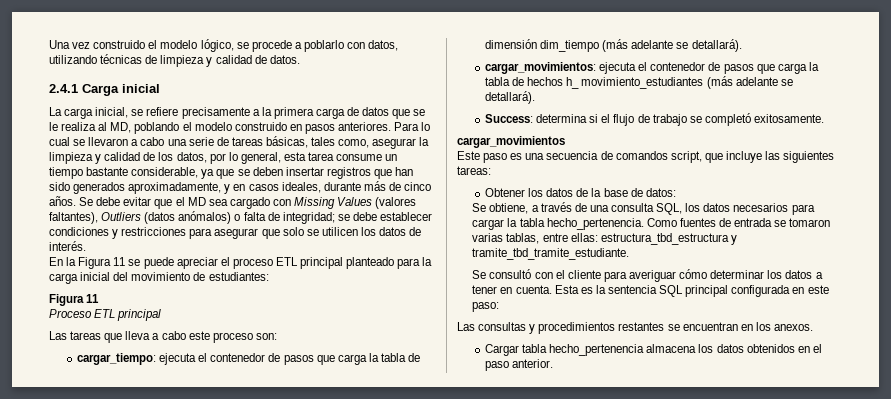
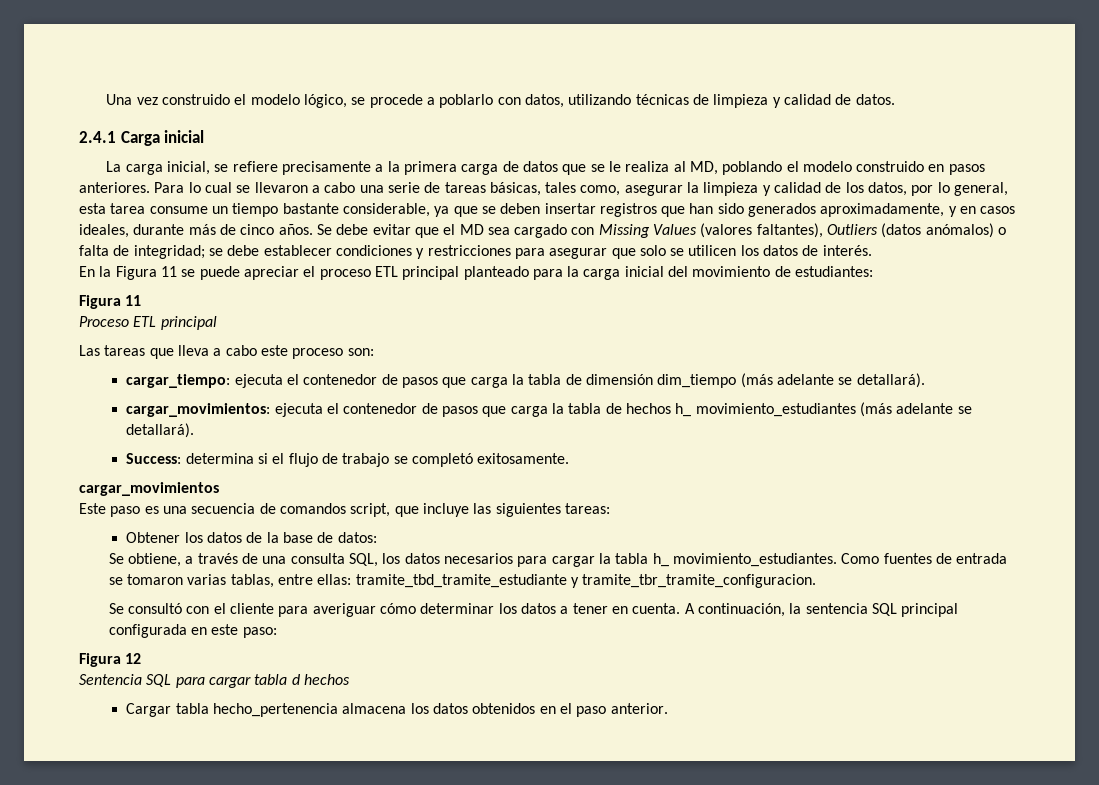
[546,218,644,230] hecho_pertenencia. -> [652,553,837,567] h_ movimiento_estudiantes.
[600,233,737,245] [472,248,630,260] estructura_tbd_estructura y tramite_tbd_tramite_estudiante. -> [355,574,817,588] tramite_tbd_tramite_estudiante y tramite_tbr_tramite_configuracion.
[554,285,593,294] Esta es -> [684,603,785,617] A continuación,
[457,322,813,334] Las consultas y procedimientos restantes se encuentran en los anexos. -> [79,653,142,667] [79,674,350,688] Figura 12 // Sentencia SQL para cargar tabla d hechos

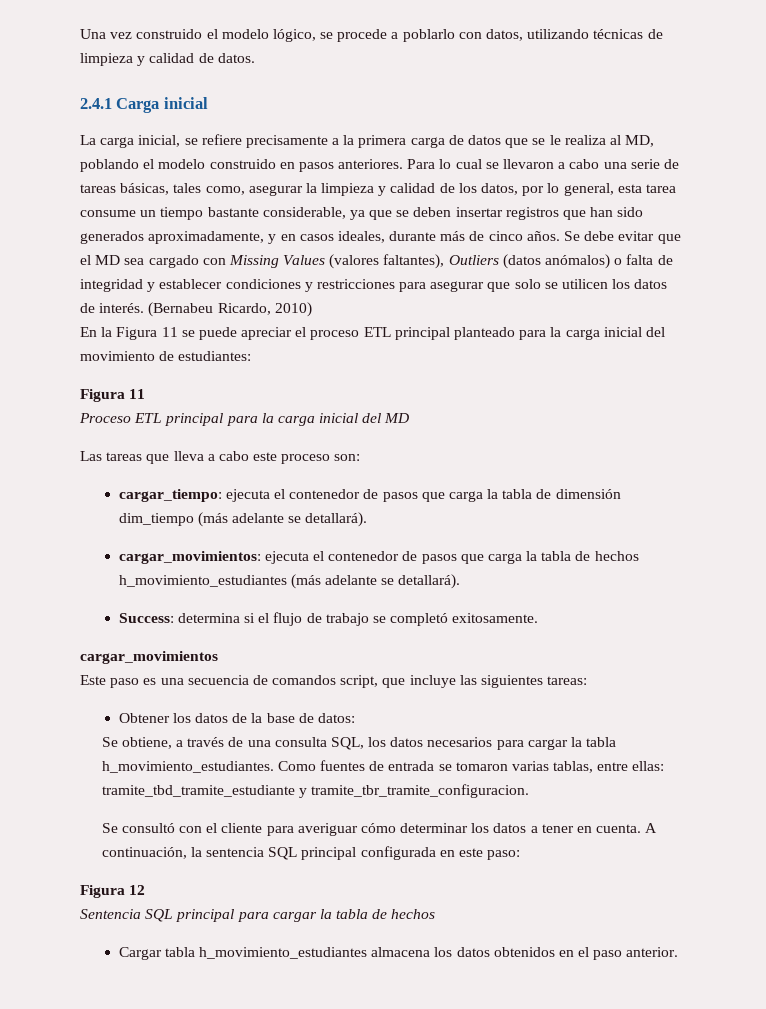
[133,245,260,259] integridad; se debe -> [80,279,156,292] integridad y
(872, 250) none -> [148,302,312,317] (Bernabeu Ricardo, 2010)
(217, 323) none -> [226,413,410,426] para la carga inicial del MD
[675,403,856,417] h_ movimiento_estudiantes -> [118,575,287,587] h_movimiento_estudiantes
[652,553,837,567] h_ movimiento_estudiantes. -> [101,761,274,773] h_movimiento_estudiantes.
[175,674,300,688] para cargar tabla d -> [176,909,388,922] principal para cargar la tabla de
[213,703,339,717] hecho_pertenencia -> [198,947,367,959] h_movimiento_estudiantes

